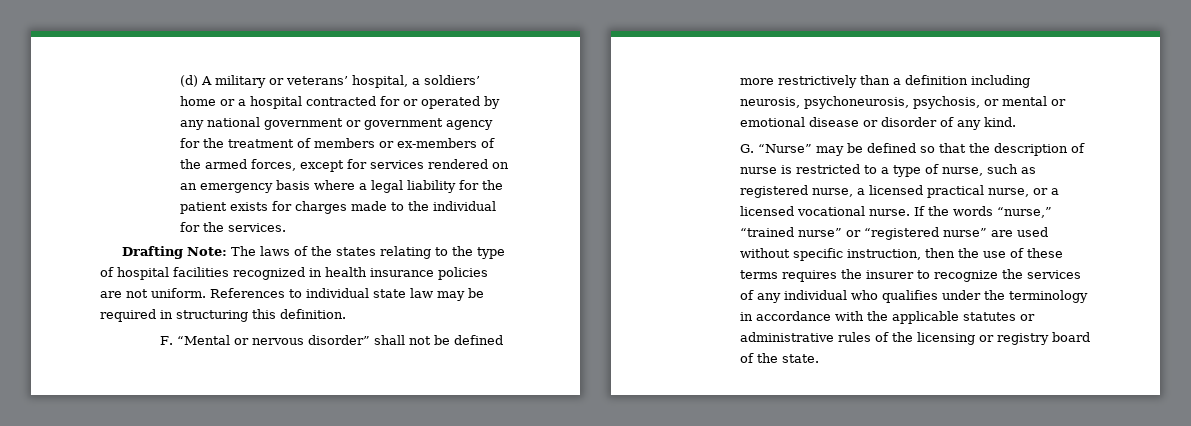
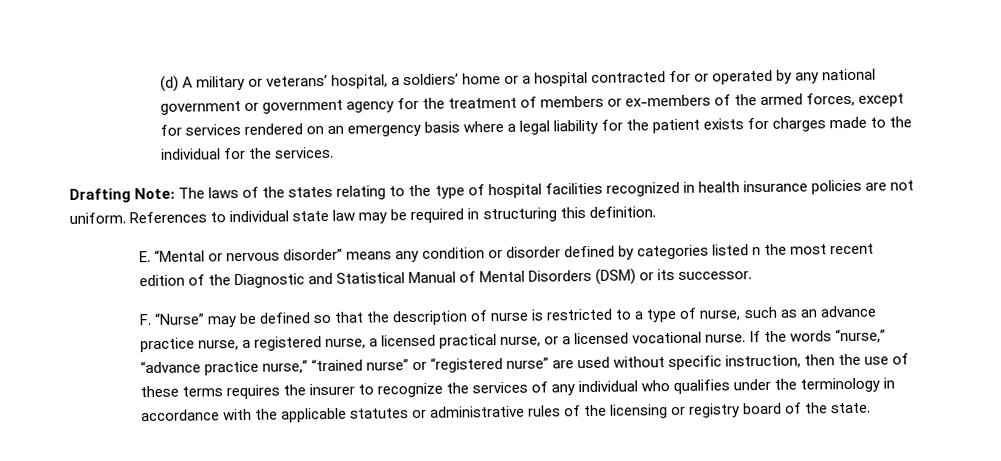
[159,336,173,345] F. -> [138,251,151,263] E.
[373,335,503,345] [739,75,1030,88] [739,96,1066,109] [739,117,1016,130] [739,144,754,153] shall not be defined more restrictively than a definition including neurosis, psychoneurosis, psychosis, or mental or emotional disease or disorder of any kind. // G. -> [345,243,875,263] [138,268,753,289] [138,314,152,326] means any condition or disorder defined by categories listed n the most recent edition of the Diagnostic and Statistical Manual of Mental Disorders (DSM) or its successor. // F.
(1036, 170) none -> [799,305,877,318] [139,337,251,353] an advance practice nurse, a
(1052, 212) none -> [139,360,308,376] “advance practice nurse,”

